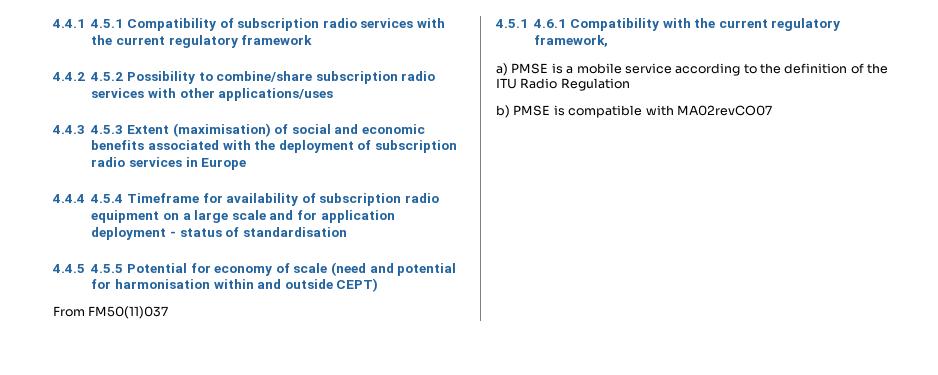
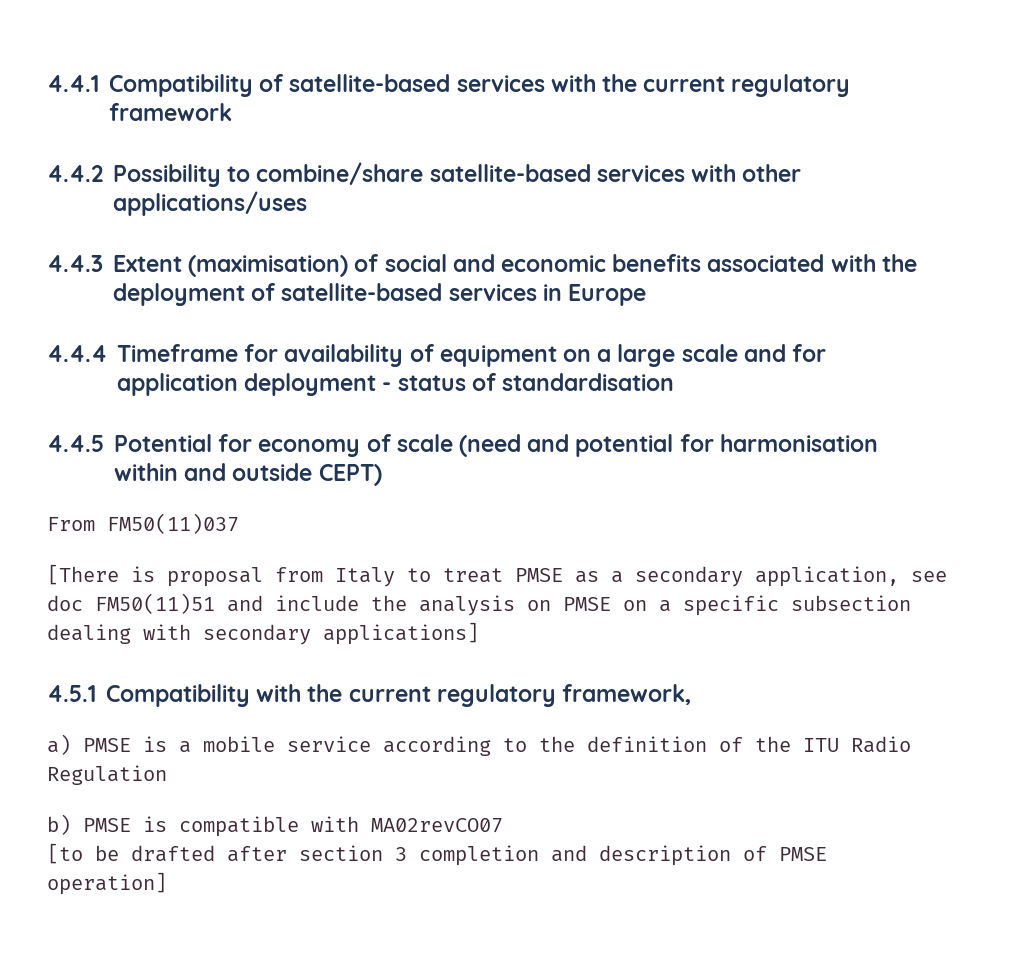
[90,19,124,28] 4.5.1 -> (99, 83) none
[237,18,357,31] subscription radio -> [289,74,451,92] satellite-based
[90,72,124,81] 4.5.2 -> (103, 173) none
[315,71,436,84] subscription radio -> [429,164,591,182] satellite-based
[90,125,124,134] 4.5.3 -> (103, 263) none
[375,140,458,153] [91,157,126,167] subscription radio -> [281,283,443,301] satellite-based
[90,194,124,203] 4.5.4 -> (107, 353) none
[319,193,440,206] subscription radio -> (434, 353) none
[90,264,124,273] 4.5.5 -> (104, 443) none
[495,19,567,28] // 4.5.1 4.6.1 -> [47,564,947,587] [47,593,911,616] [47,622,479,645] [47,685,96,702] // [There is proposal from Italy to treat PMSE as a secondary application, see doc FM50(11)51 and include the analysis on PMSE on a specific subsection dealing with secondary applications] // 4.5.1
(772, 110) none -> [47,843,827,866] [47,872,167,895] // [to be drafted after section 3 completion and description of PMSE operation]

